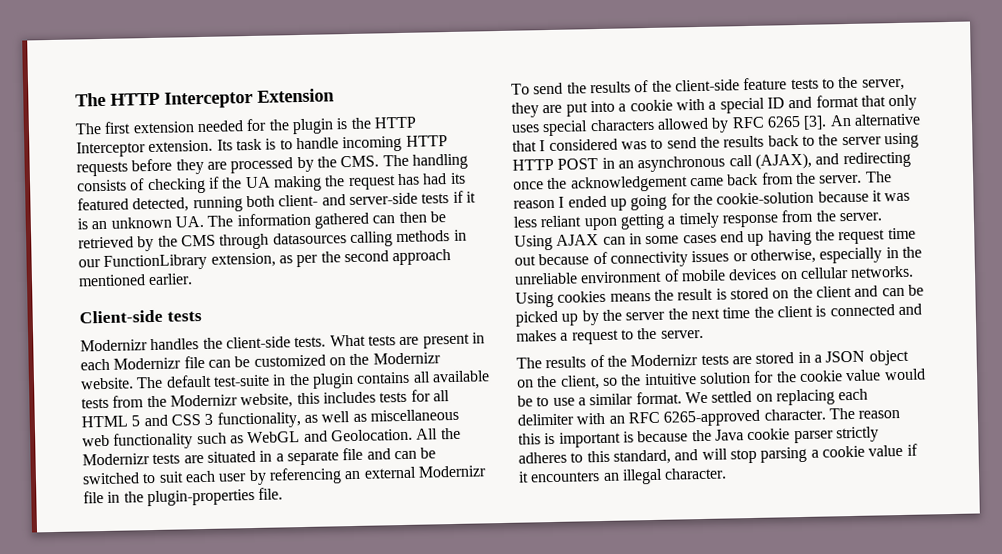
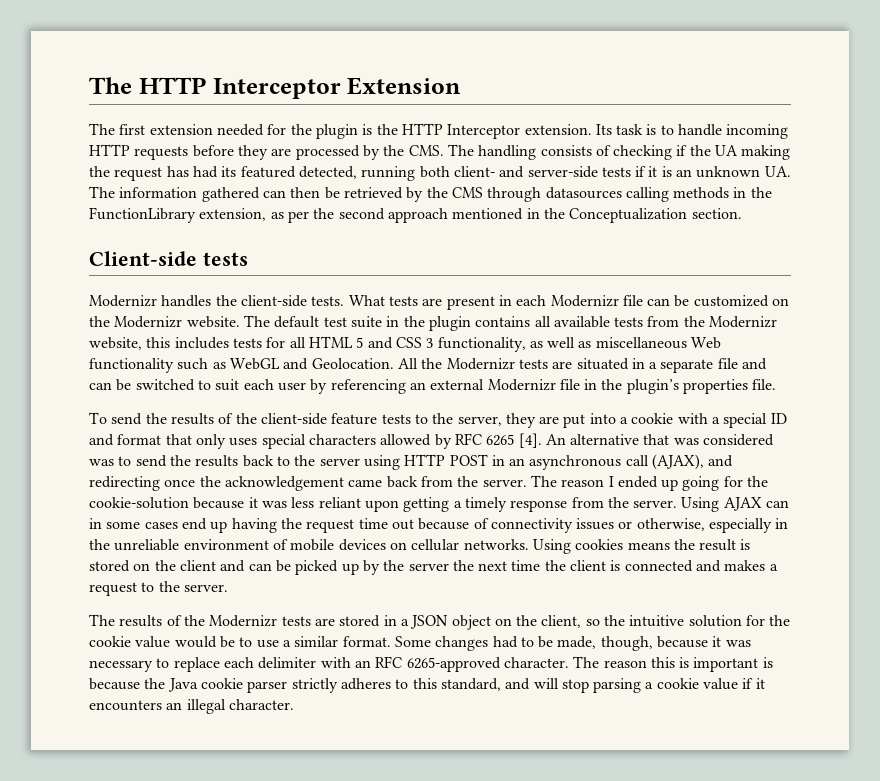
[78,259,101,268] our -> [750,187,772,198] the
[148,273,194,286] earlier. -> [526,208,742,223] in the Conceptualization section.
[212,374,270,387] test-suite -> [323,316,382,328] test suite
[82,434,110,447] web -> [691,337,722,349] Web
[146,488,255,507] plugin-properties -> [626,379,749,394] plugin’s properties
[803,115,828,130] [3]. -> [518,433,542,448] [4].
[539,140,546,152] I -> [673,438,699,445] was
[684,389,835,406] We settled on replacing -> [394,636,751,651] [89,657,220,672] Some changes had to be made, though, because it was necessary to replace

